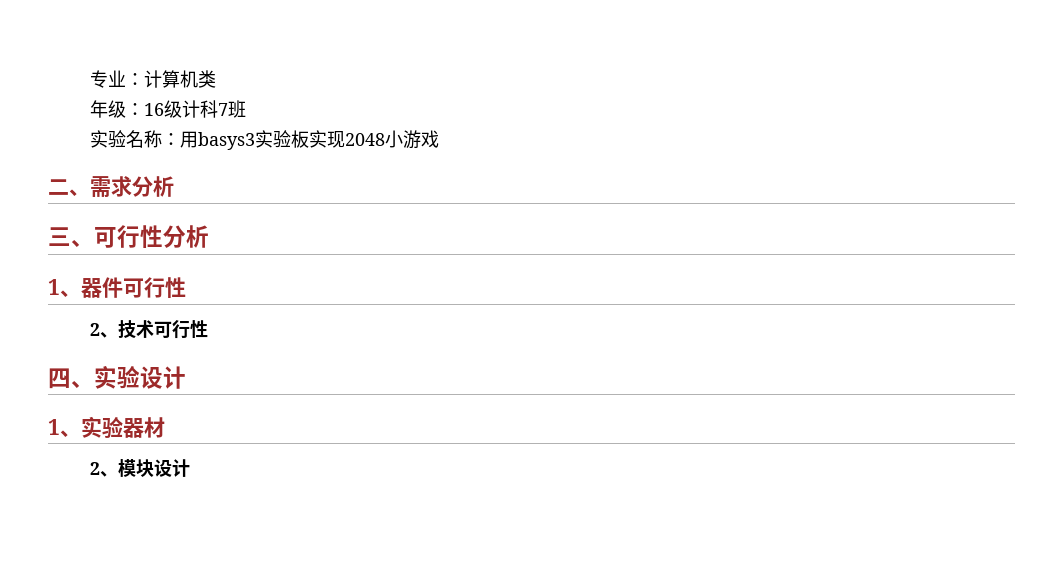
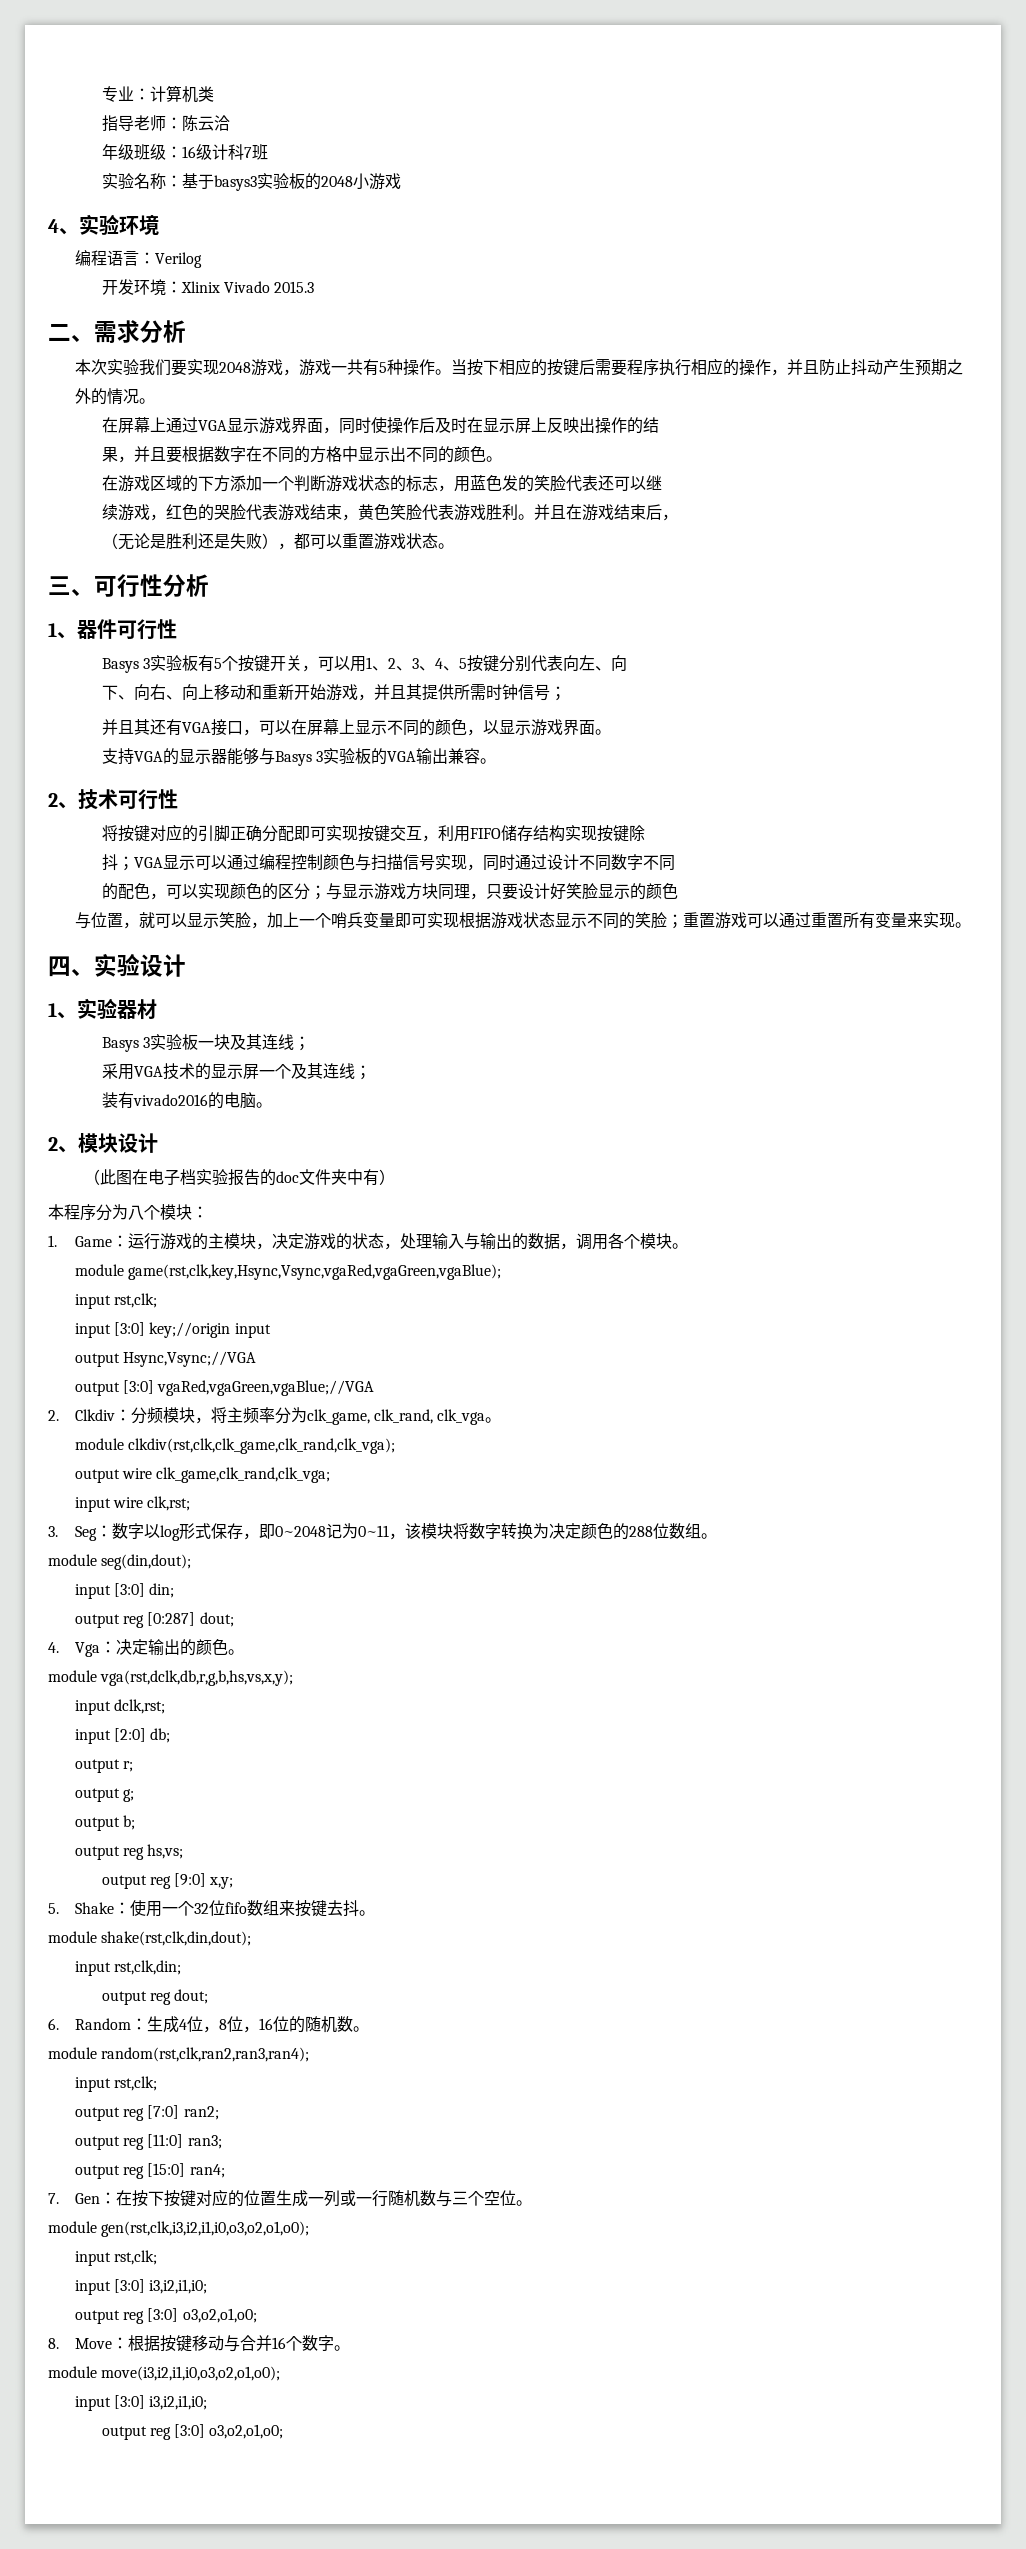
(216, 79) none -> [101,115,230,132] // 指导老师：陈云洽
(126, 109) none -> [133,144,166,160] 班级
[179,131,198,148] 用 -> [181,173,214,189] 基于
[308,130,345,148] 实现 -> [304,173,321,190] 的
[48,176,174,197] 二、需求分析 -> [48,214,159,235] [74,250,202,268] [101,279,315,296] [48,320,186,343] [74,358,963,376] [74,388,155,405] [101,417,659,434] [101,446,502,463] [101,475,662,492] [101,504,678,521] [101,533,454,550] 4、实验环境 // 编程语言：Verilog // 开发环境：Xlinix Vivado 2015.3 // 二、需求分析 // 本次实验我们要实现2048游戏，游戏一共有5种操作。当按下相应的按键后需要程序执行相应的操作，并且防止抖动产生预期之外的情况。 // 在屏幕上通过VGA显示游戏界面，同时使操作后及时在显示屏上反映出操作的结 // 果，并且要根据数字在不同的方格中显示出不同的颜色。 // 在游戏区域的下方添加一个判断游戏状态的标志，用蓝色发的笑脸代表还可以继 // 续游戏，红色的哭脸代表游戏结束，黄色笑脸代表游戏胜利。并且在游戏结束后， // （无论是胜利还是失败），都可以重置游戏状态。
[89,320,208,339] 2、技术可行性 -> [101,655,627,673] [101,684,566,701] [101,719,611,736] [101,748,496,766] [48,789,178,810] [101,824,645,842] [101,854,675,871] [101,883,678,900] [74,912,971,929] Basys 3实验板有5个按键开关，可以用1、2、3、4、5按键分别代表向左、向 // 下、向右、向上移动和重新开始游戏，并且其提供所需时钟信号； // 并且其还有VGA接口，可以在屏幕上显示不同的颜色，以显示游戏界面。 // 支持VGA的显示器能够与Basys 3实验板的VGA输出兼容。 // 2、技术可行性 // 将按键对应的引脚正确分配即可实现按键交互，利用FIFO储存结构实现按键除 // 抖；VGA显示可以通过编程控制颜色与扫描信号实现，同时通过设计不同数字不同 // 的配色，可以实现颜色的区分；与显示游戏方块同理，只要设计好笑脸显示的颜色 // 与位置，就可以显示笑脸，加上一个哨兵变量即可实现根据游戏状态显示不同的笑脸；重置游戏可以通过重置所有变量来实现。
[89,459,190,477] 2、模块设计 -> [101,1034,310,1052] [101,1063,371,1080] [101,1092,272,1109] [48,1133,158,1153] [83,1169,395,1186] [48,1204,208,1221] [48,1233,688,1250] [74,1264,502,1280] [74,1293,158,1309] [74,1322,271,1338] [74,1351,257,1367] [74,1380,375,1396] [48,1407,502,1425] [74,1438,396,1454] [74,1467,331,1483] [74,1496,191,1512] [48,1523,717,1541] [48,1554,192,1570] [74,1583,175,1599] [74,1612,234,1628] [48,1639,244,1657] [48,1670,294,1686] [74,1699,166,1715] [74,1728,171,1744] [74,1759,134,1773] [74,1788,135,1802] [74,1815,136,1831] [74,1844,184,1860] [101,1873,234,1889] [48,1900,375,1917] [48,1931,252,1946] [74,1960,182,1976] [101,1989,209,2005] [48,2016,369,2033] [48,2047,310,2062] [74,2076,158,2092] [74,2105,219,2121] [74,2134,222,2150] [74,2163,225,2179] [48,2189,532,2207] [48,2221,310,2237] [74,2250,158,2266] [74,2279,208,2295] [74,2308,257,2324] [48,2335,350,2352] [48,2366,281,2381] [74,2395,208,2411] [101,2424,284,2440] Basys 3实验板一块及其连线； // 采用VGA技术的显示屏一个及其连线； // 装有vivado2016的电脑。 // 2、模块设计 // （此图在电子档实验报告的doc文件夹中有） // 本程序分为八个模块： // 1. Game：运行游戏的主模块，决定游戏的状态，处理输入与输出的数据，调用各个模块。 // module game(rst,clk,key,Hsync,Vsync,vgaRed,vgaGreen,vgaBlue); // input rst,clk; // input [3:0] key;//origin input // output Hsync,Vsync;//VGA // output [3:0] vgaRed,vgaGreen,vgaBlue;//VGA // 2. Clkdiv：分频模块，将主频率分为clk_game, clk_rand, clk_vga。 // module clkdiv(rst,clk,clk_game,clk_rand,clk_vga); // output wire clk_game,clk_rand,clk_vga; // input wire clk,rst; // 3. Seg：数字以log形式保存，即0~2048记为0~11，该模块将数字转换为决定颜色的288位数组。 // module seg(din,dout); // input [3:0] din; // output reg [0:287] dout; // 4. Vga：决定输出的颜色。 // module vga(rst,dclk,db,r,g,b,hs,vs,x,y); // input dclk,rst; // input [2:0] db; // output r; // output g; // output b; // output reg hs,vs; // output reg [9:0] x,y; // 5. Shake：使用一个32位fifo数组来按键去抖。 // module shake(rst,clk,din,dout); // input rst,clk,din; // output reg dout; // 6. Random：生成4位，8位，16位的随机数。 // module random(rst,clk,ran2,ran3,ran4); // input rst,clk; // output reg [7:0] ran2; // output reg [11:0] ran3; // output reg [15:0] ran4; // 7. Gen：在按下按键对应的位置生成一列或一行随机数与三个空位。 // module gen(rst,clk,i3,i2,i1,i0,o3,o2,o1,o0); // input rst,clk; // input [3:0] i3,i2,i1,i0; // output reg [3:0] o3,o2,o1,o0; // 8. Move：根据按键移动与合并16个数字。 // module move(i3,i2,i1,i0,o3,o2,o1,o0); // input [3:0] i3,i2,i1,i0; // output reg [3:0] o3,o2,o1,o0;

